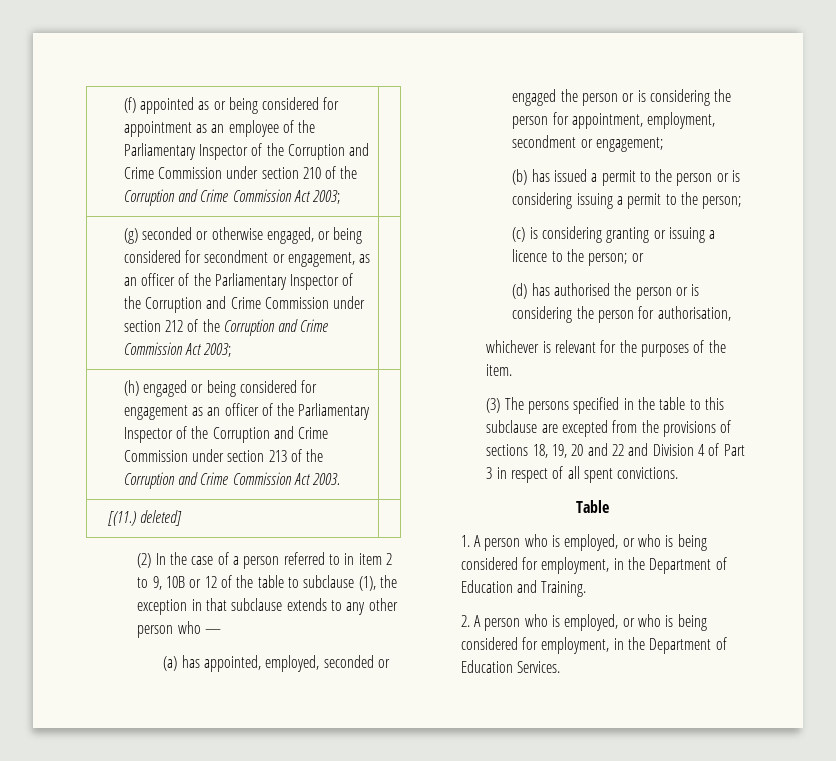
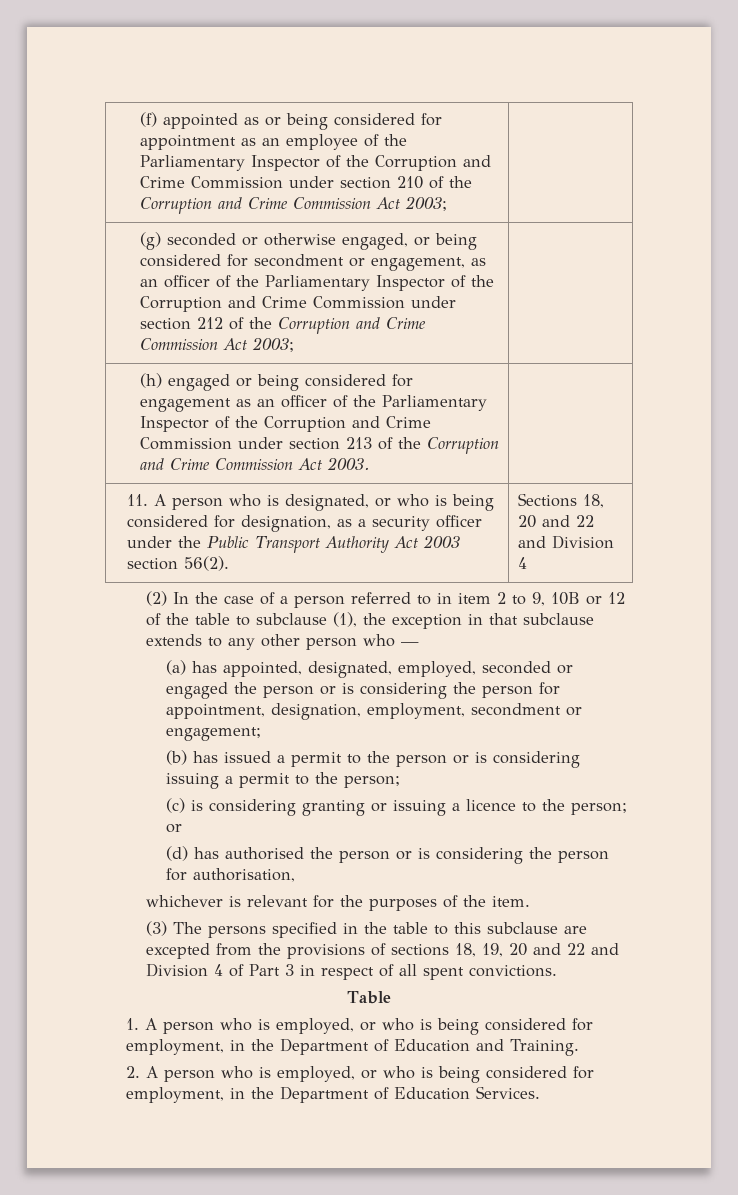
[108,510,183,526] [(11.) deleted] | -> [127,494,495,511] [127,515,483,532] [127,535,461,553] [127,556,230,571] [518,493,605,508] [518,515,595,528] [518,535,615,549] [518,557,528,569] 11. A person who is designated, or who is being considered for designation, as a security officer under the Public Transport Authority Act 2003 section 56(2). | Sections 18, 20 and 22 and Division 4
(261, 663) none -> [308,661,393,678] designated,
(643, 121) none -> [271,703,362,720] designation,

